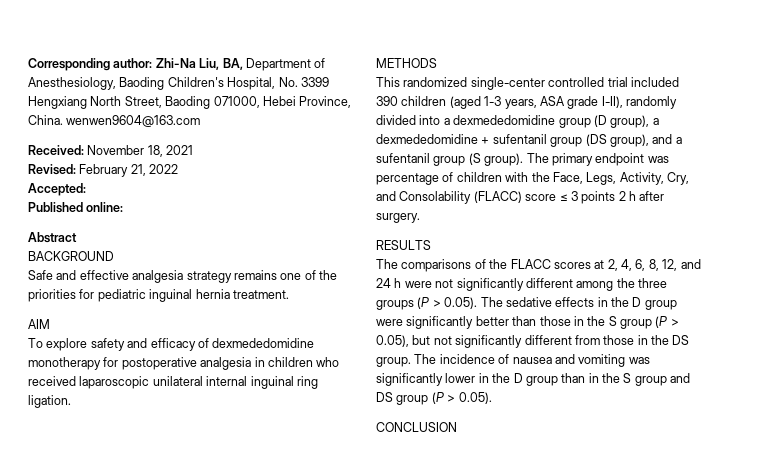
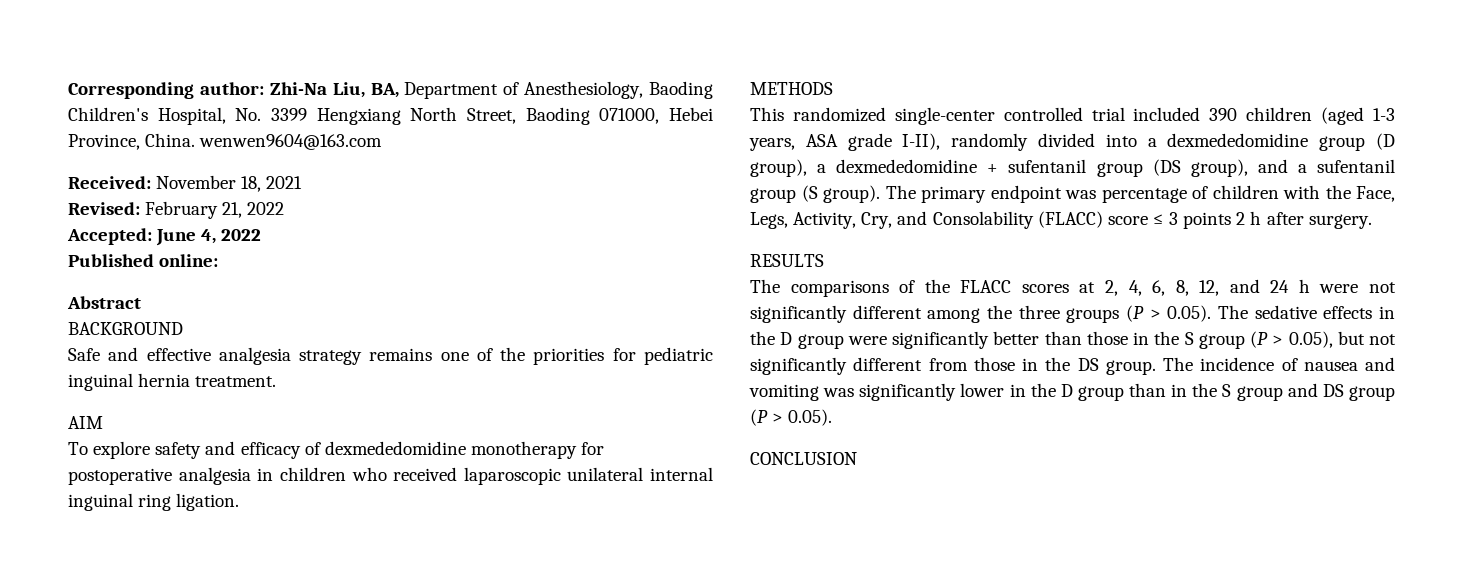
(86, 189) none -> [156,229,262,246] June 4, 2022

